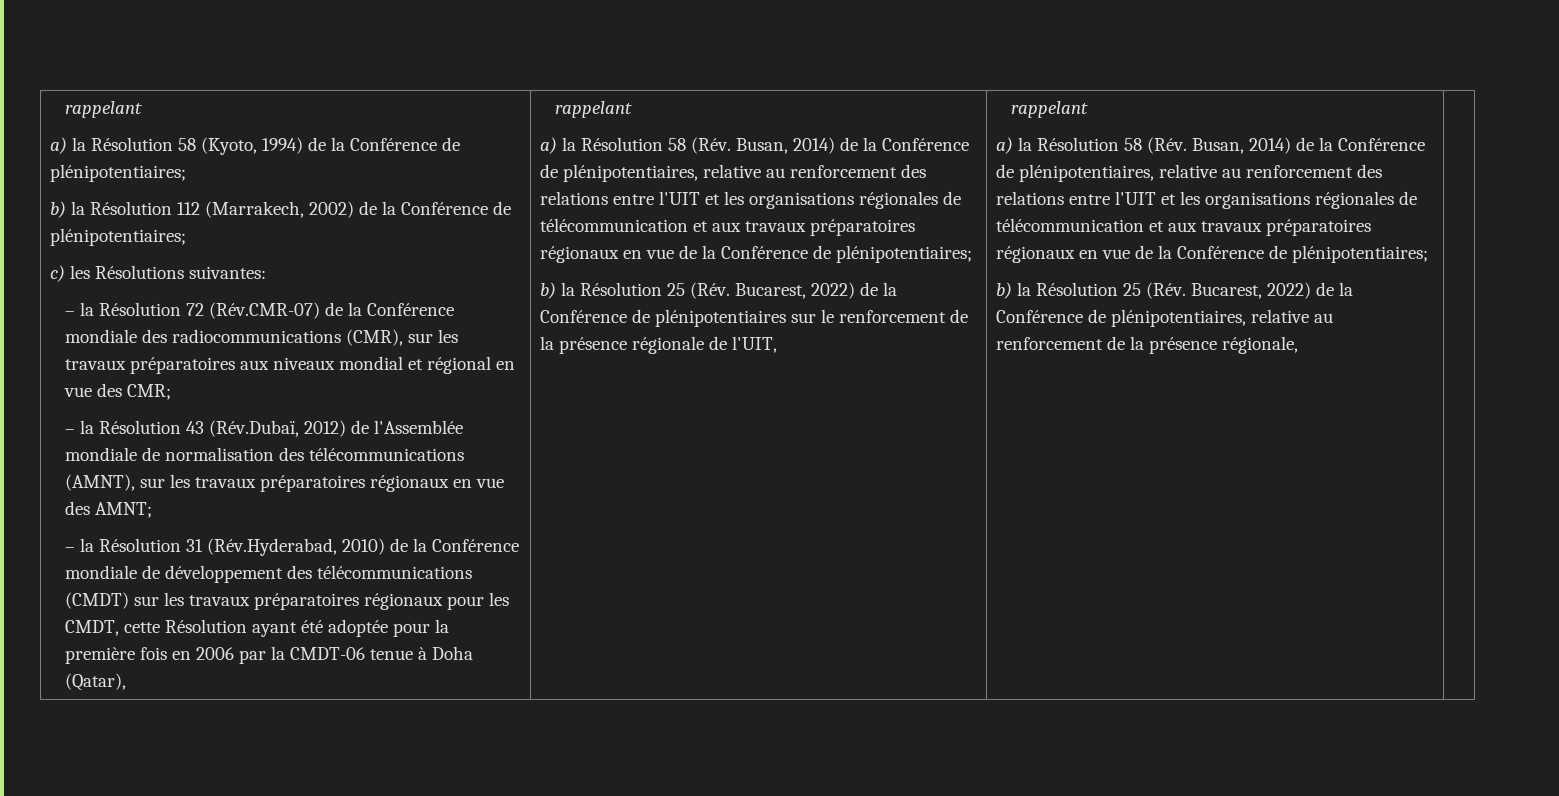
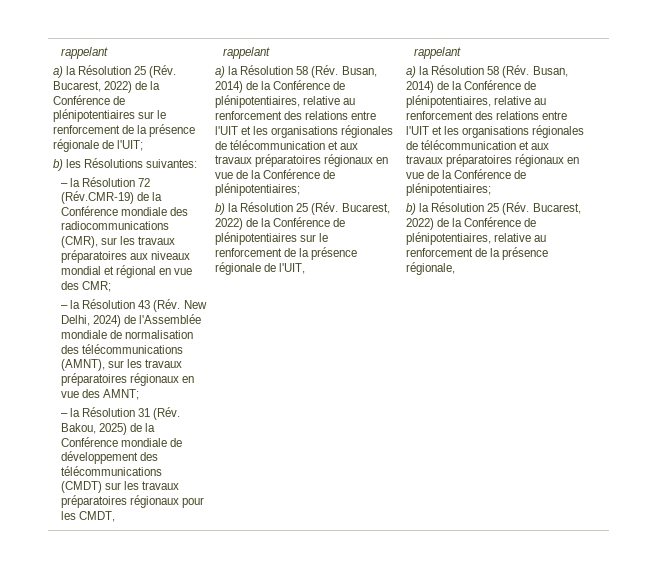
[65,101,143,118] [50,137,461,155] [50,164,187,182] [50,201,512,218] [50,228,187,246] [50,265,66,282] rappelant // a) la Résolution 58 (Kyoto, 1994) de la Conférence de plénipotentiaires; // b) la Résolution 112 (Marrakech, 2002) de la Conférence de plénipotentiaires; // c) -> [61,47,109,59] [52,65,177,78] [52,81,161,93] [52,95,126,105] [52,109,167,122] [52,124,196,137] [52,139,144,152] [52,159,63,171] rappelant // a) la Résolution 25 (Rév. Bucarest, 2022) de la Conférence de plénipotentiaires sur le renforcement de la présence régionale de l'UIT; // b)
[209,302,321,319] (Rév.CMR-07) -> [61,191,135,204] (Rév.CMR-19)
[209,420,347,437] (Rév.Dubaï, 2012) -> [153,299,207,312] [61,315,122,327] (Rév. New Delhi, 2024)
[207,538,386,556] (Rév.Hyderabad, 2010) -> [153,407,181,420] [61,423,128,435] (Rév. Bakou, 2025)
[124,619,450,637] [65,646,474,664] [65,673,127,691] cette Résolution ayant été adoptée pour la première fois en 2006 par la CMDT-06 tenue à Doha (Qatar), -> (116, 516) none

